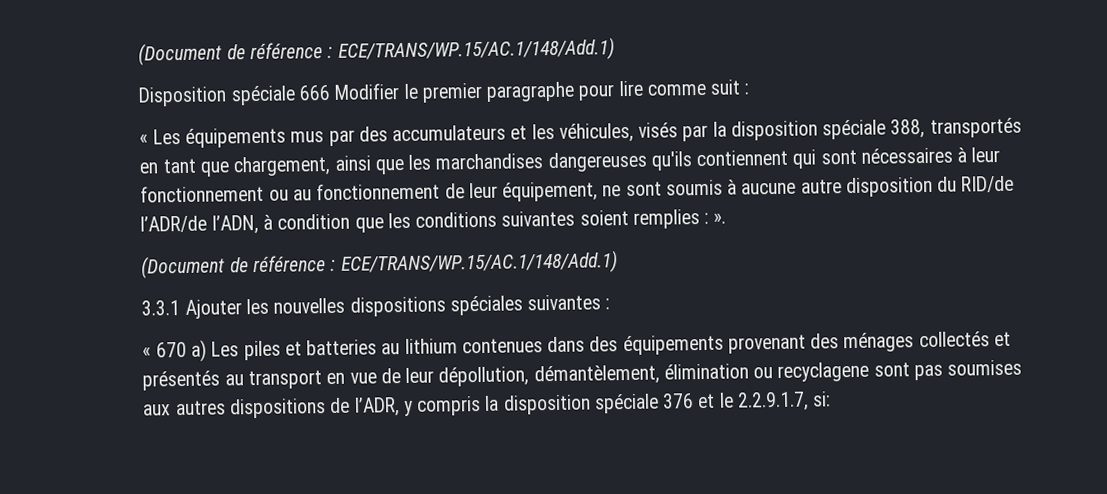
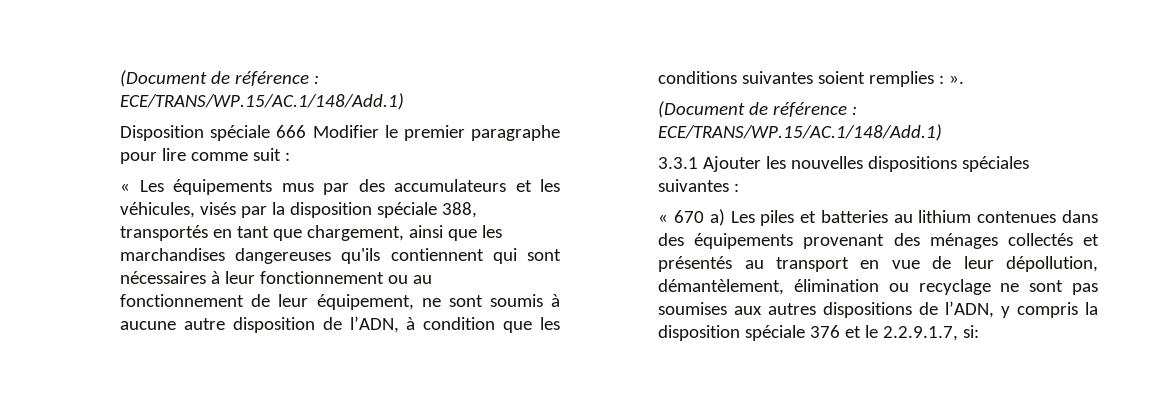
[937,175,1015,193] [140,215,208,233] du RID/de l’ADR/de -> [322,317,342,330] de
[777,361,870,382] recyclagene -> [918,279,1020,295] recyclage ne
[354,397,400,417] l’ADR, -> [945,301,995,318] l’ADN,

